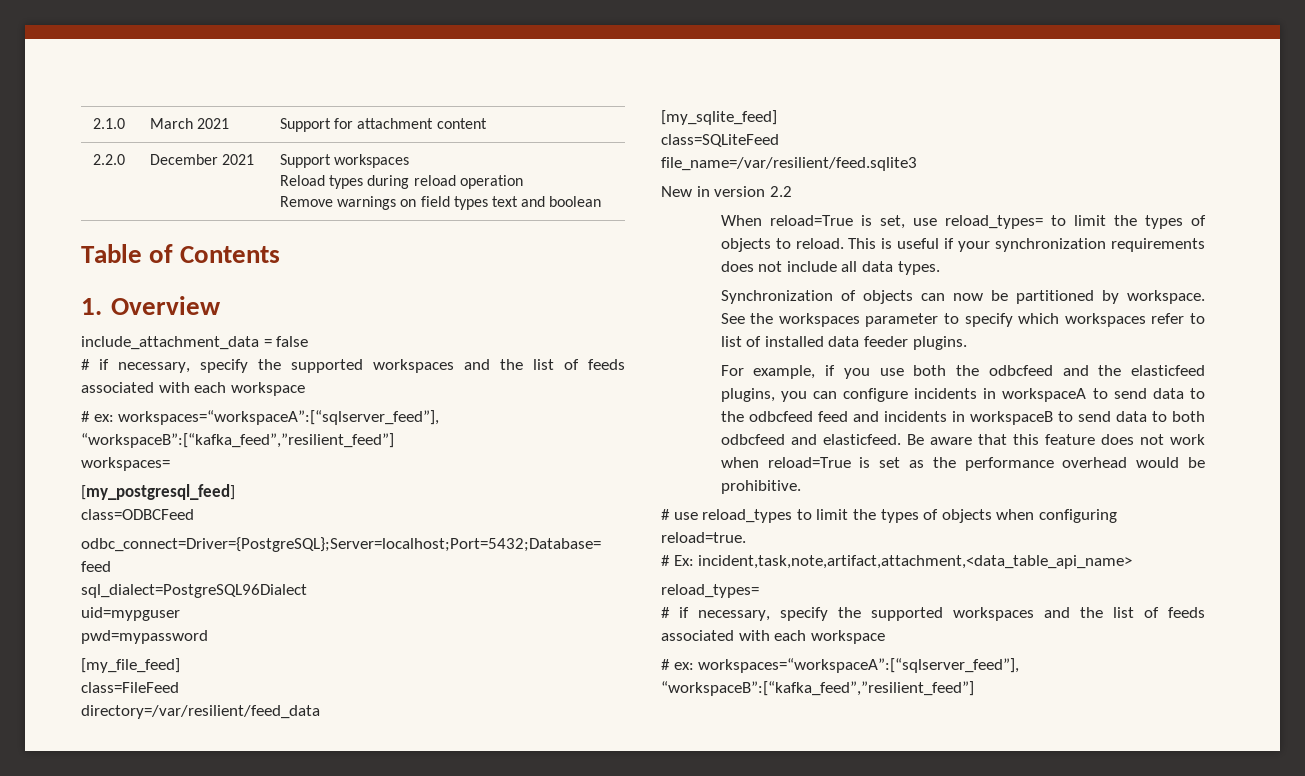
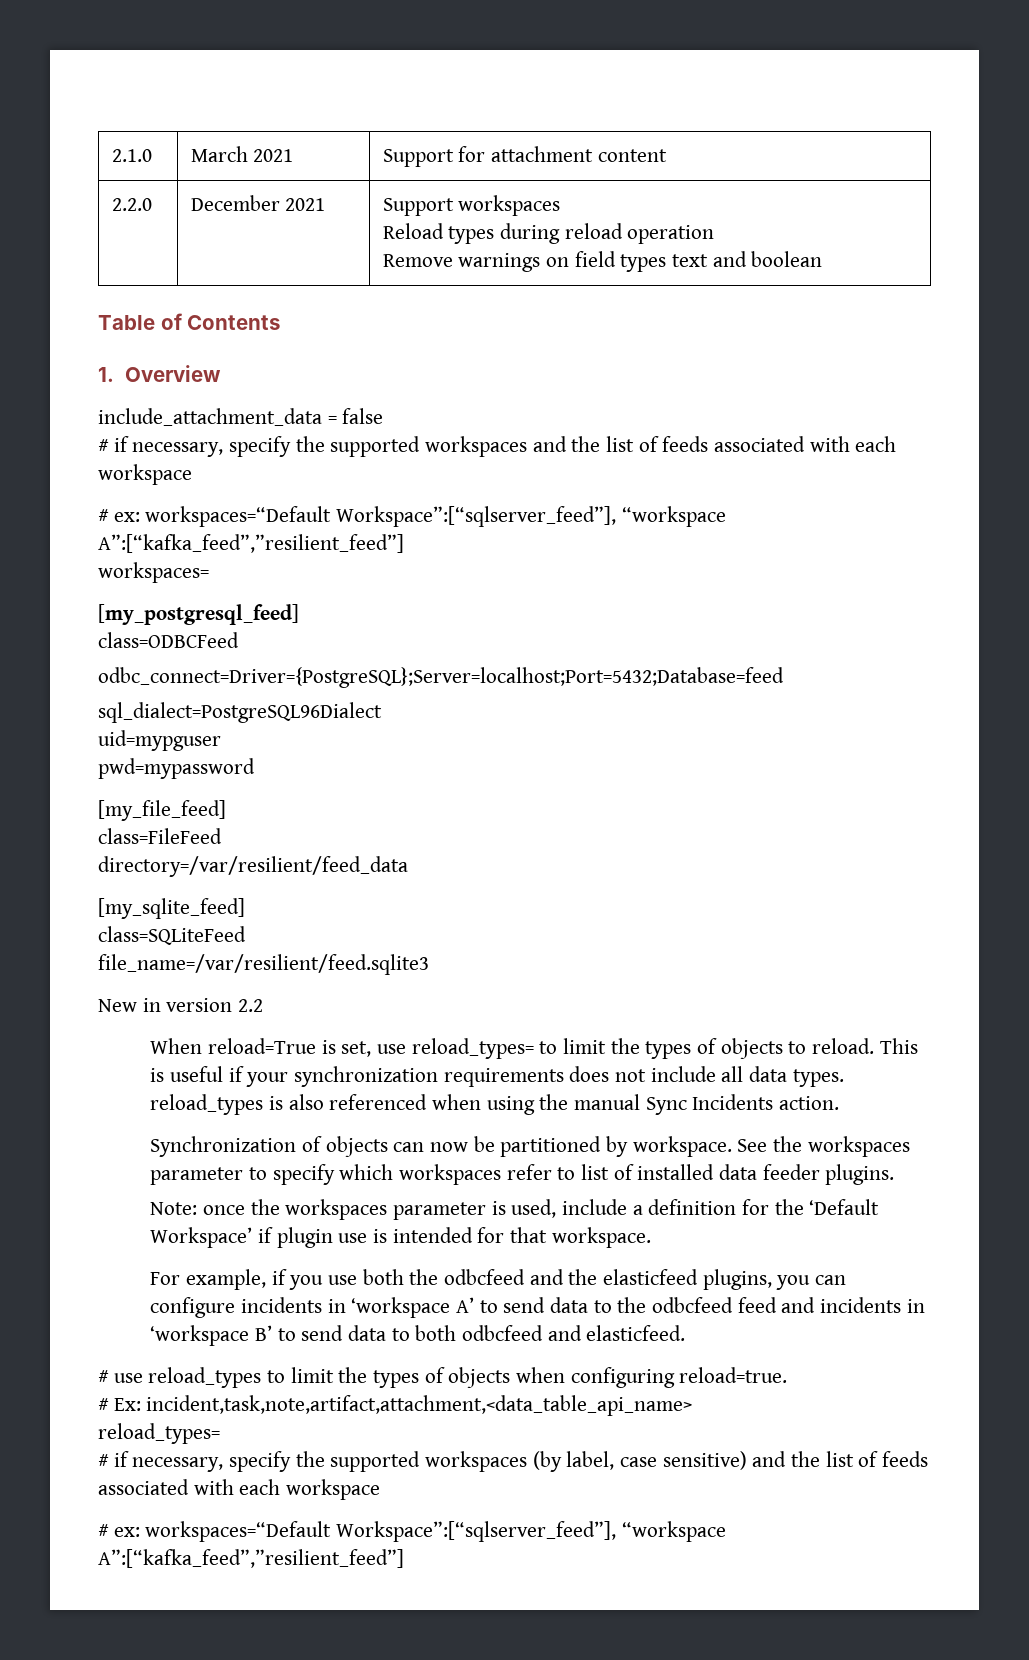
[118,410,440,425] [81,433,394,448] workspaces=“workspaceA”:[“sqlserver_feed”], “workspaceB”:[“kafka_feed”,”resilient_feed”] -> [145,506,726,527] [98,534,404,553] workspaces=“Default Workspace”:[“sqlserver_feed”], “workspace A”:[“kafka_feed”,”resilient_feed”]
(940, 268) none -> [150,1094,839,1115] reload_types is also referenced when using the manual Sync Incidents action.
(967, 343) none -> [150,1199,880,1220] [150,1227,651,1248] // Note: once the workspaces parameter is used, include a definition for the ‘Default Workspace’ if plugin use is intended for that workspace.
[1002,388,1087,402] workspaceA -> [351,1297,474,1318] ‘workspace A’
[969,411,1053,425] workspaceB -> [150,1325,272,1346] ‘workspace B’
[906,434,1205,445] [720,457,1205,471] [720,480,801,494] Be aware that this feature does not work when reload=True is set as the performance overhead would be prohibitive. -> (686, 1333) none
(1034, 614) none -> [532,1451,747,1472] (by label, case sensitive)
[698,658,1020,673] [661,681,974,696] workspaces=“workspaceA”:[“sqlserver_feed”], “workspaceB”:[“kafka_feed”,”resilient_feed”] -> [145,1521,726,1542] [98,1549,404,1568] workspaces=“Default Workspace”:[“sqlserver_feed”], “workspace A”:[“kafka_feed”,”resilient_feed”]

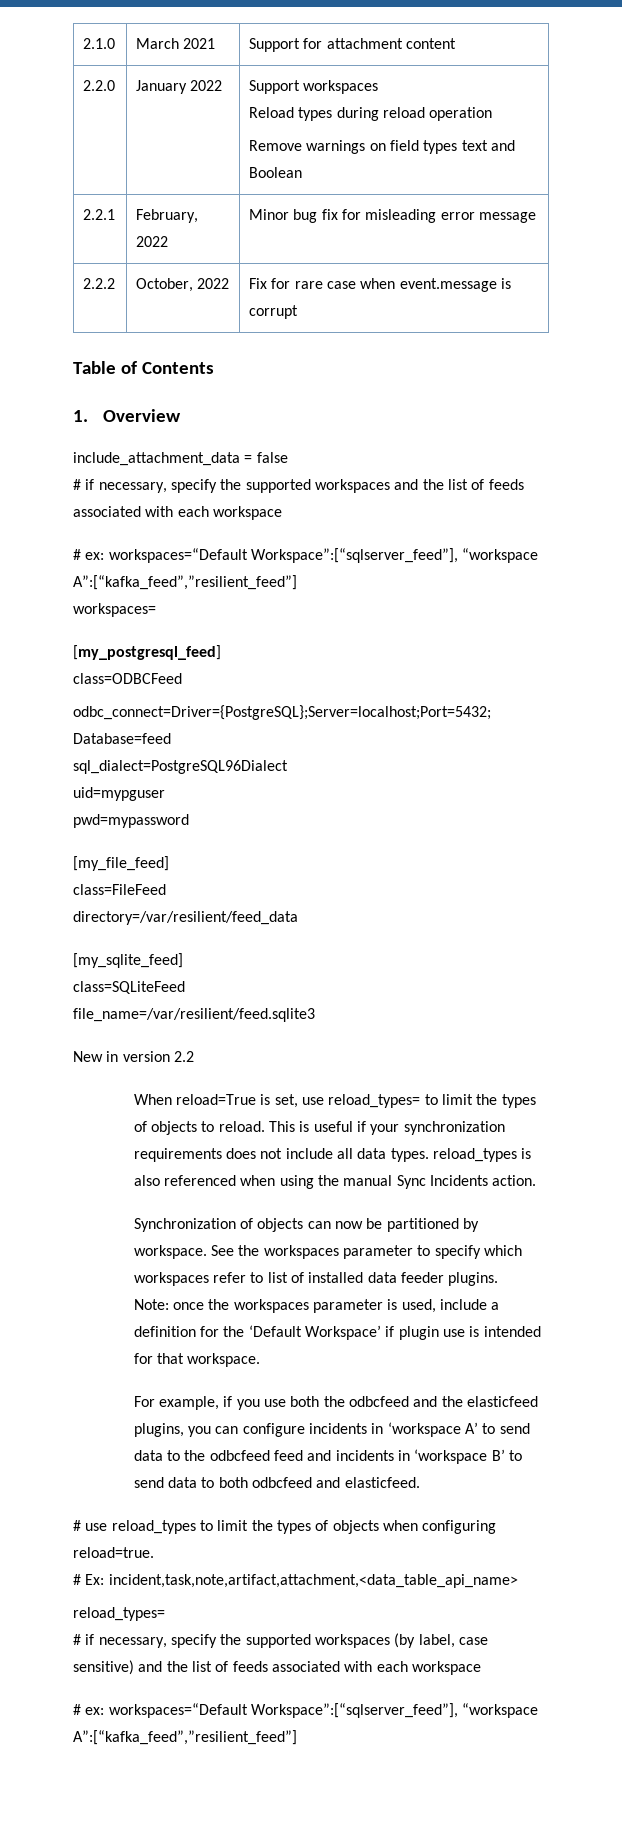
[190,195,326,211] December 2021 -> [136,80,223,94] January 2022
[751,251,823,267] boolean -> [249,167,303,178] [83,209,116,220] [136,209,199,223] [136,236,169,247] [249,209,537,223] [83,278,116,289] [136,278,230,292] [249,278,512,292] [249,305,299,319] Boolean // 2.2.1 | February, 2022 | Minor bug fix for misleading error message // 2.2.2 | October, 2022 | Fix for rare case when event.message is corrupt

